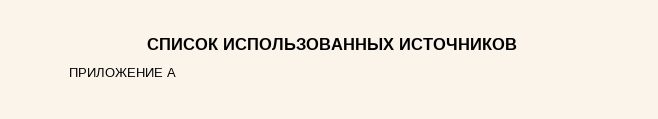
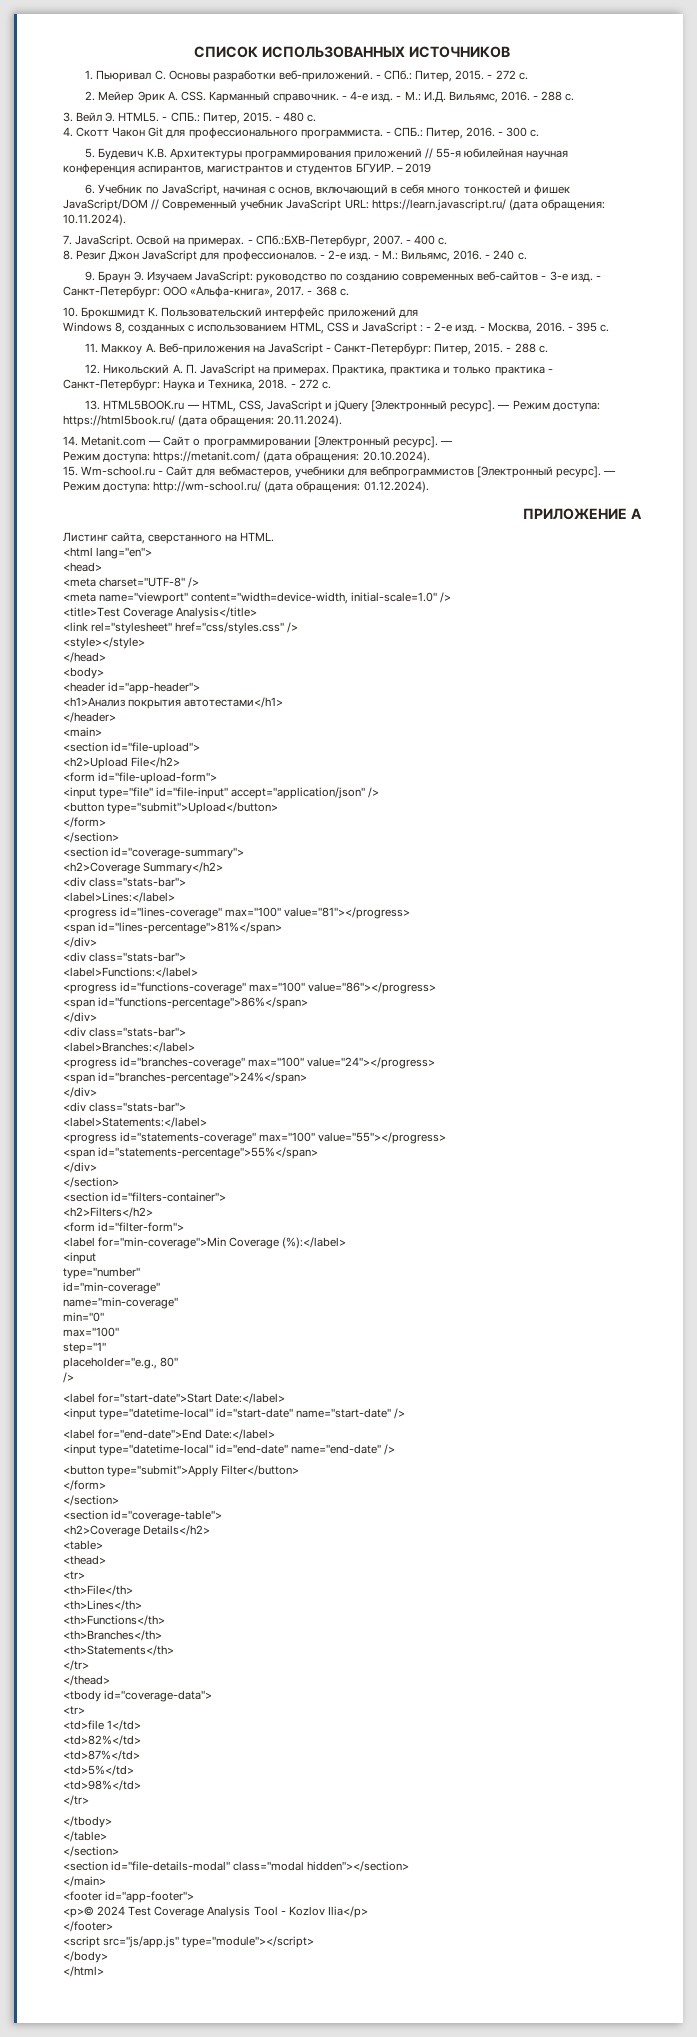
[69,68,176,77] ПРИЛОЖЕНИЕ А -> [85,70,528,82] [85,91,575,103] [63,112,317,124] [63,127,540,139] [85,148,569,160] [63,163,431,175] [85,184,570,196] [63,199,605,211] [63,214,126,226] [63,235,448,247] [63,250,527,262] [85,271,601,283] [63,286,349,298] [63,307,418,319] [63,322,609,334] [85,343,548,355] [85,364,553,376] [63,379,331,391] [85,400,600,412] [63,415,343,427] [63,436,453,448] [63,451,430,463] [63,466,617,478] [63,481,429,493] [523,508,642,520] [63,532,275,544] [63,547,153,559] [63,562,102,572] [63,577,200,588] [63,592,452,604] [63,607,258,619] [63,622,299,634] [63,637,145,649] [63,652,106,663] [63,667,104,679] [63,682,201,694] [63,697,284,709] [63,712,116,723] [63,727,102,737] [63,742,201,754] [63,757,181,769] [63,772,218,784] [63,787,380,799] [63,802,279,814] [63,817,106,828] [63,832,119,843] [63,847,245,859] [63,862,224,874] [63,877,187,887] [63,892,175,903] [63,907,411,919] [63,922,283,934] [63,937,97,948] [63,952,187,962] [63,967,198,978] [63,982,437,994] [63,997,309,1009] [63,1012,97,1023] [63,1027,187,1037] [63,1042,195,1053] [63,1057,436,1069] [63,1072,308,1084] [63,1087,97,1098] [63,1102,187,1112] [63,1117,207,1128] [63,1132,447,1144] [63,1147,319,1159] [63,1162,97,1173] [63,1177,119,1188] [63,1192,227,1202] [63,1207,153,1218] [63,1222,185,1232] [63,1237,347,1249] [63,1252,96,1264] [63,1267,140,1279] [63,1282,160,1294] [63,1297,178,1309] [63,1312,104,1322] [63,1327,119,1337] [63,1342,106,1354] [63,1357,179,1369] [63,1372,74,1383] [63,1393,286,1404] [63,1408,406,1420] [63,1429,276,1440] [63,1444,396,1456] [63,1465,300,1477] [63,1480,106,1491] [63,1495,119,1506] [63,1510,223,1522] [63,1525,211,1537] [63,1540,103,1550] [63,1555,106,1565] [63,1571,85,1580] [63,1585,133,1596] [63,1600,142,1611] [63,1615,165,1626] [63,1630,162,1641] [63,1645,174,1656] [63,1660,89,1671] [63,1675,110,1686] [63,1690,213,1702] [63,1706,85,1715] [63,1720,142,1731] [63,1735,141,1746] [63,1750,140,1761] [63,1765,134,1776] [63,1780,141,1791] [63,1795,89,1806] [63,1816,112,1828] [63,1831,107,1842] [63,1846,119,1857] [63,1861,410,1872] [63,1876,106,1887] [63,1891,195,1903] [63,1906,368,1918] [63,1921,113,1932] [63,1936,315,1948] [63,1951,108,1963] [63,1966,104,1977] 1. Пьюривал С. Основы разработки веб-приложений. - СПб.: Питер, 2015. - 272 с. // 2. Мейер Эрик А. CSS. Карманный справочник. - 4-е изд. - М.: И.Д. Вильямс, 2016. - 288 с. // 3. Вейл Э. HTML5. - СПБ.: Питер, 2015. - 480 с. // 4. Скотт Чакон Git для профессионального программиста. - СПБ.: Питер, 2016. - 300 с. // 5. Будевич К.В. Архитектуры программирования приложений // 55-я юбилейная научная конференция аспирантов, магистрантов и студентов БГУИР. – 2019 // 6. Учебник по JavaScript, начиная с основ, включающий в себя много тонкостей и фишек JavaScript/DOM // Современный учебник JavaScript URL: https://learn.javascript.ru/ (дата обращения: 10.11.2024). // 7. JavaScript. Освой на примерах. - СПб.:БХВ-Петербург, 2007. - 400 с. // 8. Резиг Джон JavaScript для профессионалов. - 2-е изд. - М.: Вильямс, 2016. - 240 с. // 9. Браун Э. Изучаем JavaScript: руководство по созданию современных веб-сайтов - 3-е изд. - Санкт-Петербург: ООО «Альфа-книга», 2017. - 368 с. // 10. Брокшмидт К. Пользовательский интерфейс приложений для // Windows 8, созданных с использованием HTML, CSS и JavaScript : - 2-е изд. - Москва, 2016. - 395 с. // 11. Маккоу А. Веб-приложения на JavaScript - Санкт-Петербург: Питер, 2015. - 288 с. // 12. Никольский А. П. JavaScript на примерах. Практика, практика и только практика - Санкт-Петербург: Наука и Техника, 2018. - 272 c. // 13. HTML5BOOK.ru — HTML, CSS, JavaScript и jQuery [Электронный ресурс]. — Режим доступа: https://html5book.ru/ (дата обращения: 20.11.2024). // 14. Metanit.com — Сайт о программировании [Электронный ресурс]. — // Режим доступа: https://metanit.com/ (дата обращения: 20.10.2024). // 15. Wm-school.ru - Сайт для вебмастеров, учебники для вебпрограммистов [Электронный ресурс]. — Режим доступа: http://wm-school.ru/ (дата обращения: 01.12.2024). // ПРИЛОЖЕНИЕ А // Листинг сайта, сверстанного на HTML. // <html lang="en"> // <head> // <meta charset="UTF-8" /> // <meta name="viewport" content="width=device-width, initial-scale=1.0" /> // <title>Test Coverage Analysis</title> // <link rel="stylesheet" href="css/styles.css" /> // <style></style> // </head> // <body> // <header id="app-header"> // <h1>Анализ покрытия автотестами</h1> // </header> // <main> // <section id="file-upload"> // <h2>Upload File</h2> // <form id="file-upload-form"> // <input type="file" id="file-input" accept="application/json" /> // <button type="submit">Upload</button> // </form> // </section> // <section id="coverage-summary"> // <h2>Coverage Summary</h2> // <div class="stats-bar"> // <label>Lines:</label> // <progress id="lines-coverage" max="100" value="81"></progress> // <span id="lines-percentage">81%</span> // </div> // <div class="stats-bar"> // <label>Functions:</label> // <progress id="functions-coverage" max="100" value="86"></progress> // <span id="functions-percentage">86%</span> // </div> // <div class="stats-bar"> // <label>Branches:</label> // <progress id="branches-coverage" max="100" value="24"></progress> // <span id="branches-percentage">24%</span> // </div> // <div class="stats-bar"> // <label>Statements:</label> // <progress id="statements-coverage" max="100" value="55"></progress> // <span id="statements-percentage">55%</span> // </div> // </section> // <section id="filters-container"> // <h2>Filters</h2> // <form id="filter-form"> // <label for="min-coverage">Min Coverage (%):</label> // <input // type="number" // id="min-coverage" // name="min-coverage" // min="0" // max="100" // step="1" // placeholder="e.g., 80" // /> // <label for="start-date">Start Date:</label> // <input type="datetime-local" id="start-date" name="start-date" /> // <label for="end-date">End Date:</label> // <input type="datetime-local" id="end-date" name="end-date" /> // <button type="submit">Apply Filter</button> // </form> // </section> // <section id="coverage-table"> // <h2>Coverage Details</h2> // <table> // <thead> // <tr> // <th>File</th> // <th>Lines</th> // <th>Functions</th> // <th>Branches</th> // <th>Statements</th> // </tr> // </thead> // <tbody id="coverage-data"> // <tr> // <td>file 1</td> // <td>82%</td> // <td>87%</td> // <td>5%</td> // <td>98%</td> // </tr> // </tbody> // </table> // </section> // <section id="file-details-modal" class="modal hidden"></section> // </main> // <footer id="app-footer"> // <p>© 2024 Test Coverage Analysis Tool - Kozlov Ilia</p> // </footer> // <script src="js/app.js" type="module"></script> // </body> // </html>

